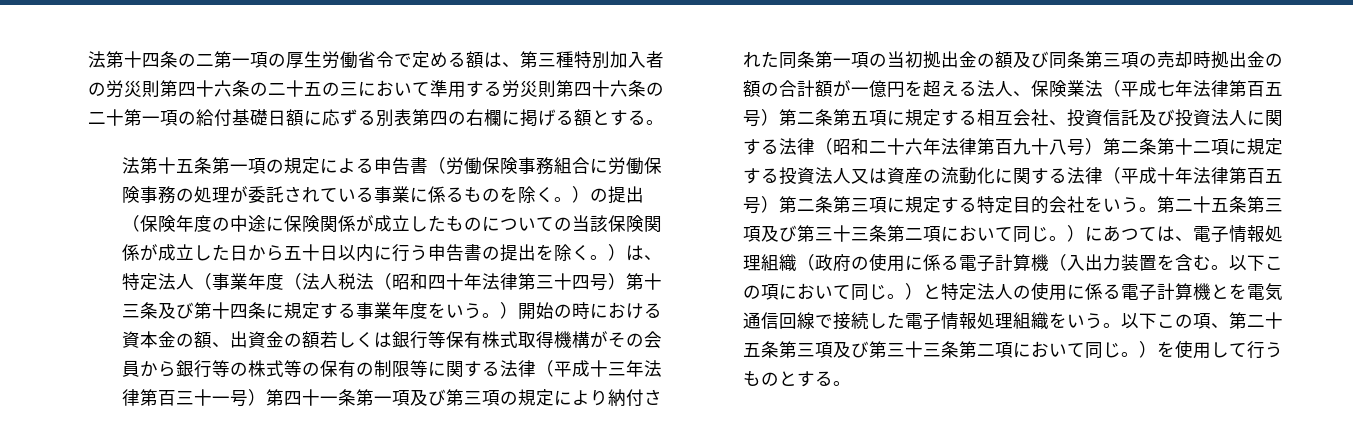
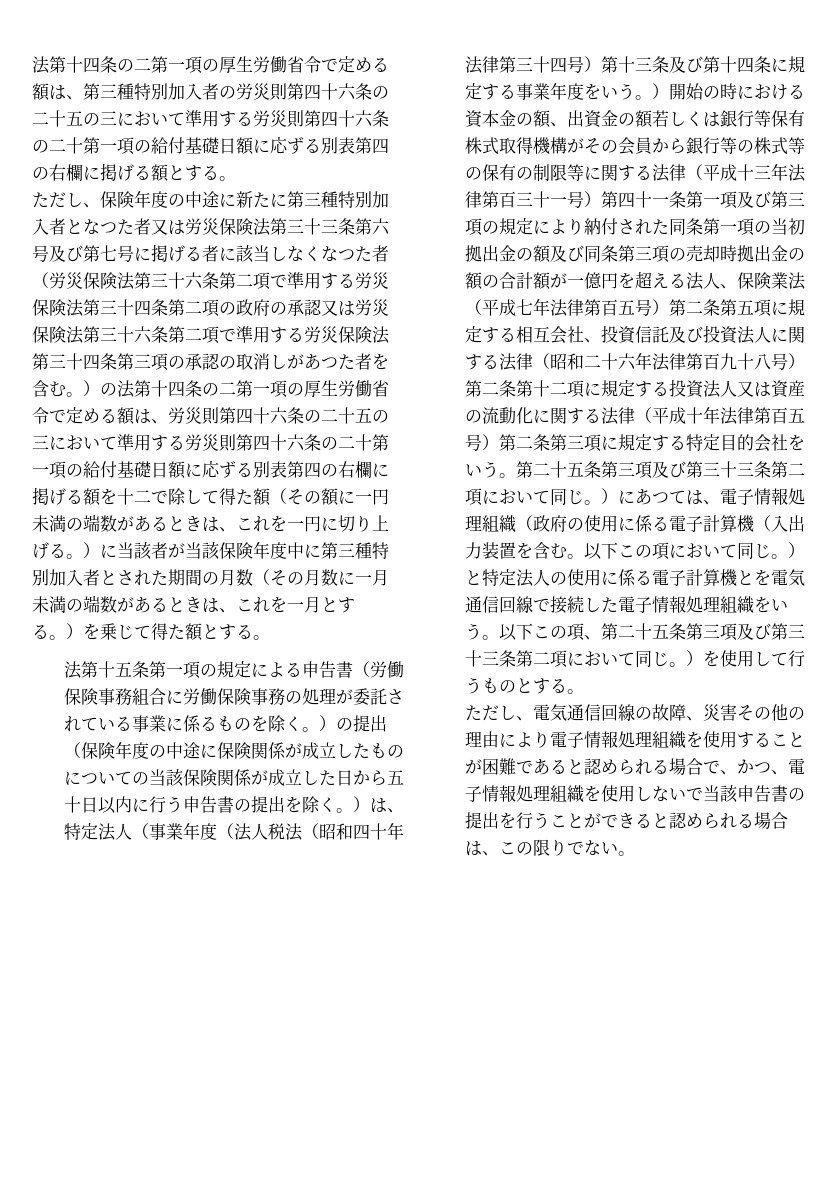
(664, 122) none -> [32,190,389,209] [32,218,390,236] [32,244,389,263] [32,272,389,290] [32,299,389,317] [32,326,390,344] [32,353,389,371] [32,380,389,398] [32,407,389,425] [32,434,389,452] [32,461,389,479] [32,487,389,506] [32,514,389,532] [32,541,389,560] [32,569,389,586] [32,595,355,613] [32,623,270,641] // ただし、保険年度の中途に新たに第三種特別加入者となつた者又は労災保険法第三十三条第六号及び第七号に掲げる者に該当しなくなつた者（労災保険法第三十六条第二項で準用する労災保険法第三十四条第二項の政府の承認又は労災保険法第三十六条第二項で準用する労災保険法第三十四条第三項の承認の取消しがあつた者を含む。）の法第十四条の二第一項の厚生労働省令で定める額は、労災則第四十六条の二十五の三において準用する労災則第四十六条の二十第一項の給付基礎日額に応ずる別表第四の右欄に掲げる額を十二で除して得た額（その額に一円未満の端数があるときは、これを一円に切り上げる。）に当該者が当該保険年度中に第三種特別加入者とされた期間の月数（その月数に一月未満の端数があるときは、これを一月とする。）を乗じて得た額とする。
(852, 383) none -> [464,704,805,721] [464,731,805,748] [464,758,805,775] [464,785,805,803] [464,812,788,829] [464,839,635,856] // ただし、電気通信回線の故障、災害その他の理由により電子情報処理組織を使用することが困難であると認められる場合で、かつ、電子情報処理組織を使用しないで当該申告書の提出を行うことができると認められる場合は、この限りでない。

